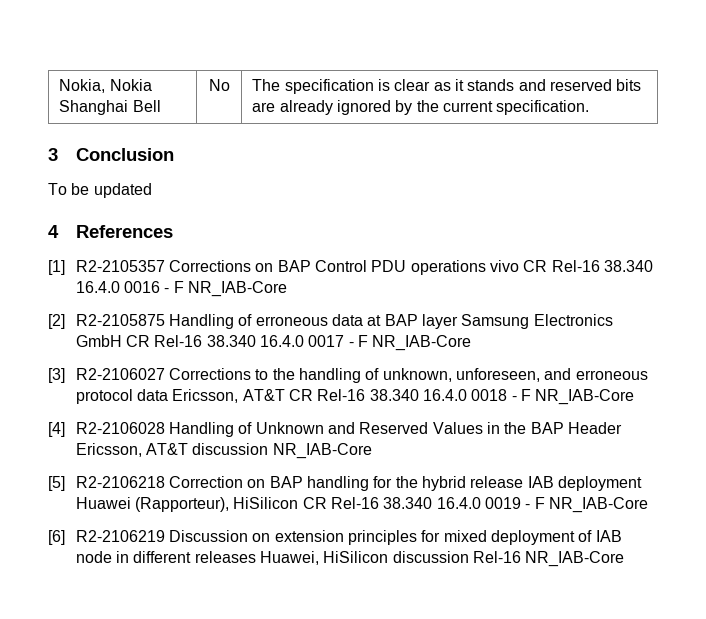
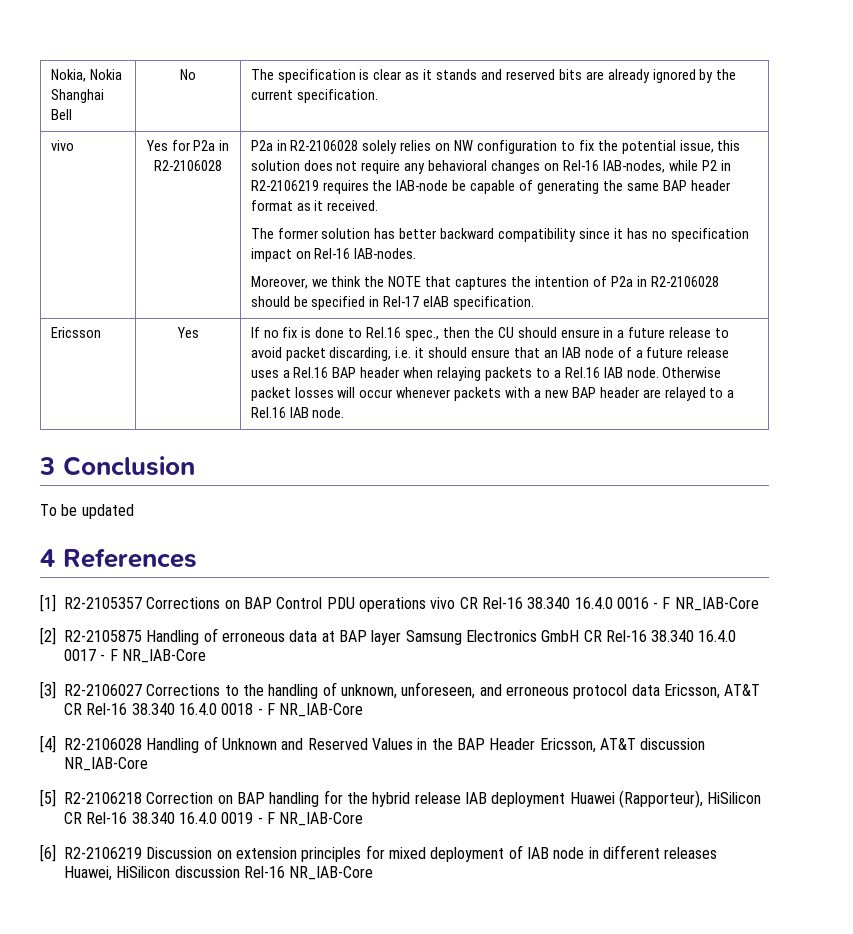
(590, 107) none -> [50,140,74,151] [145,140,230,151] [154,160,222,171] [250,140,741,154] [250,160,731,174] [250,180,730,194] [250,200,379,211] [250,228,749,242] [250,248,417,262] [250,276,719,290] [250,296,535,310] [50,327,101,338] [176,327,199,338] [250,327,730,341] [250,347,730,361] [250,367,722,381] [250,387,735,401] [250,407,345,418] // vivo | Yes for P2a in R2-2106028 | P2a in R2-2106028 solely relies on NW configuration to fix the potential issue, this solution does not require any behavioral changes on Rel-16 IAB-nodes, while P2 in R2-2106219 requires the IAB-node be capable of generating the same BAP header format as it received. // The former solution has better backward compatibility since it has no specification impact on Rel-16 IAB-nodes. // Moreover, we think the NOTE that captures the intention of P2a in R2-2106028 should be specified in Rel-17 eIAB specification. // Ericsson | Yes | If no fix is done to Rel.16 spec., then the CU should ensure in a future release to avoid packet discarding, i.e. it should ensure that an IAB node of a future release uses a Rel.16 BAP header when relaying packets to a Rel.16 IAB node. Otherwise packet losses will occur whenever packets with a new BAP header are relayed to a Rel.16 IAB node.

